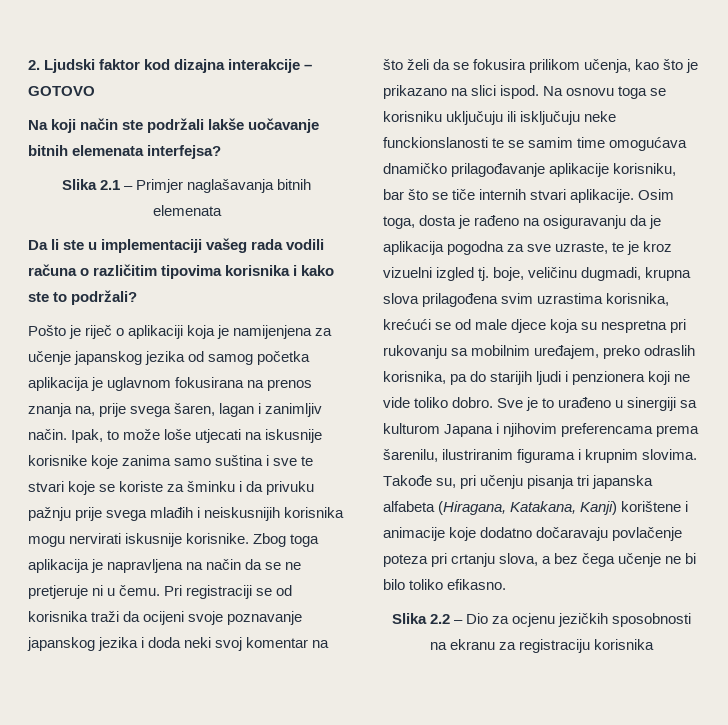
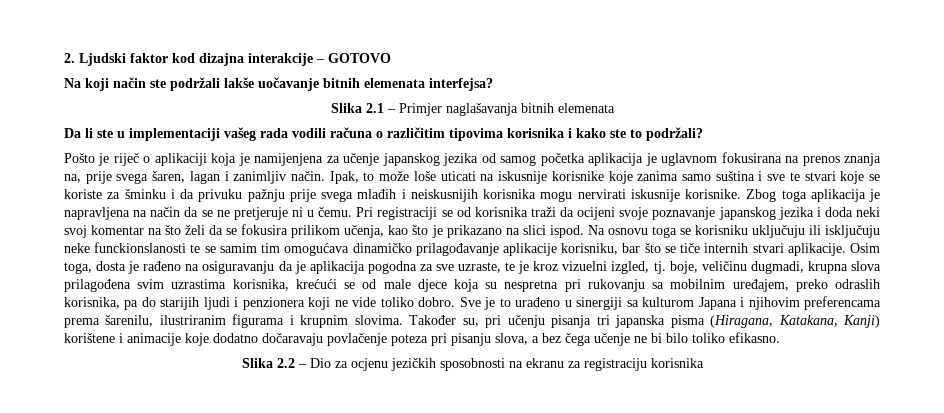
[195,429,242,443] utjecati -> [440,171,476,181] uticati
[577,137,688,151] [383,163,447,174] time omogućava dnamičko -> [261,243,412,256] tim omogućava dinamičko
[436,267,475,281] izgled -> [611,261,650,274] izgled,
[383,475,432,486] Takođe -> [409,315,457,325] Također
[383,501,435,512] alfabeta -> [670,315,705,328] pisma
[451,553,496,567] crtanju -> [451,333,491,346] pisanju

